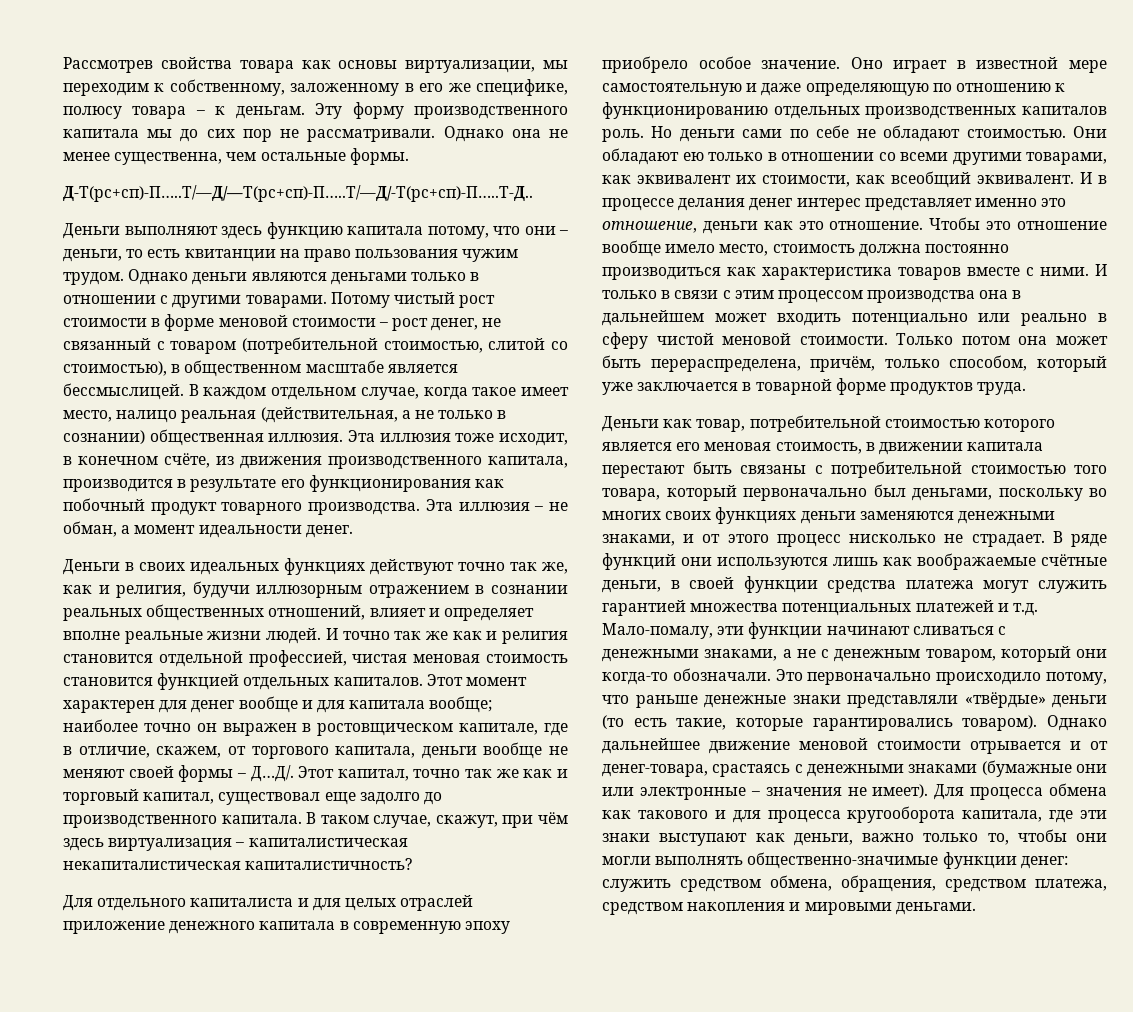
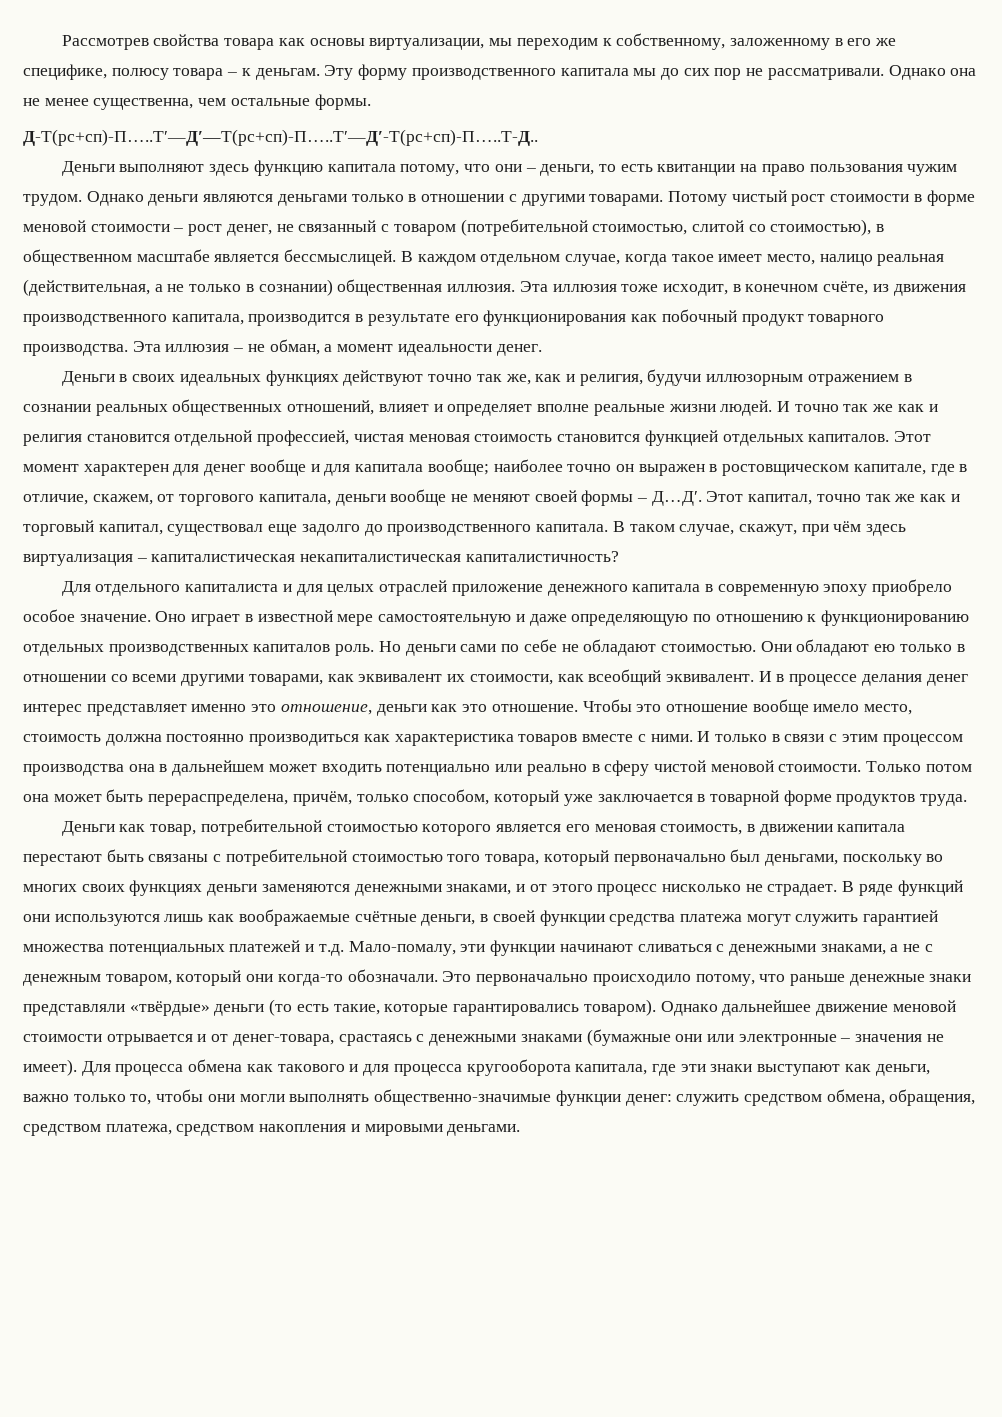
[63,185,533,202] Д-Т(рс+сп)-П…..Т/—Д/—Т(рс+сп)-П…..Т/—Д/-Т(рс+сп)-П…..Т-Д.. -> [23,129,538,146] Д-Т(рс+сп)-П…..Т′—Д′—Т(рс+сп)-П…..Т′—Д′-Т(рс+сп)-П…..Т-Д..
[250,765,294,782] Д…Д/. -> [651,491,702,506] Д…Д′.

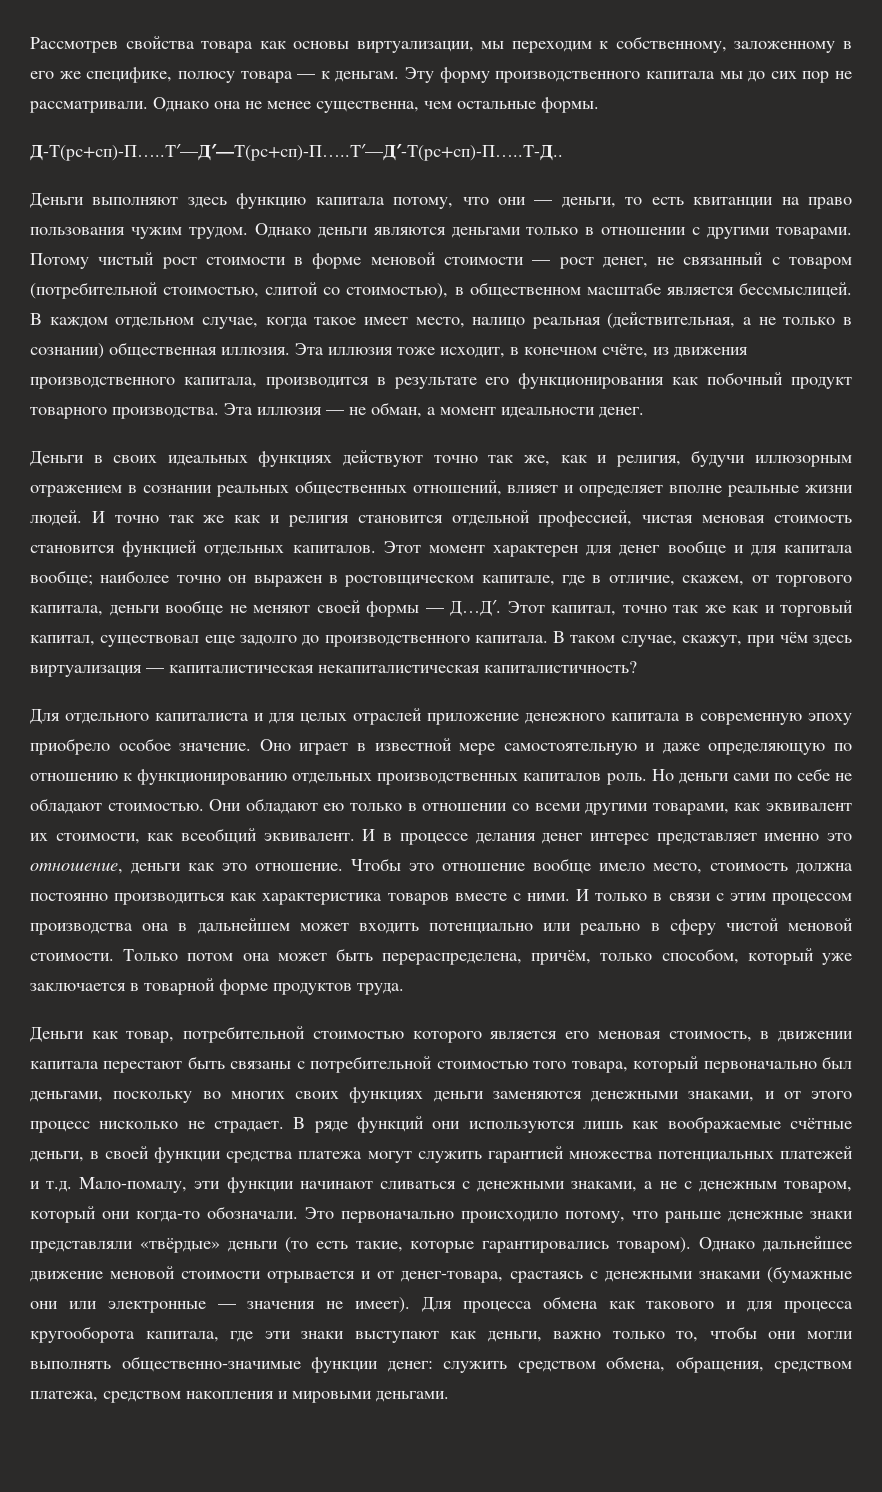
[227,72,238,76] – -> [297,74,316,79] —
[525,168,536,172] – -> [534,200,553,205] —
[173,228,184,232] – -> [532,260,551,265] —
[233,348,244,352] – -> [326,410,344,415] —
[636,498,647,502] – -> [425,608,444,613] —
[136,558,147,562] – -> [146,668,164,673] —
[840,1038,851,1042] – -> [217,1304,236,1309] —

